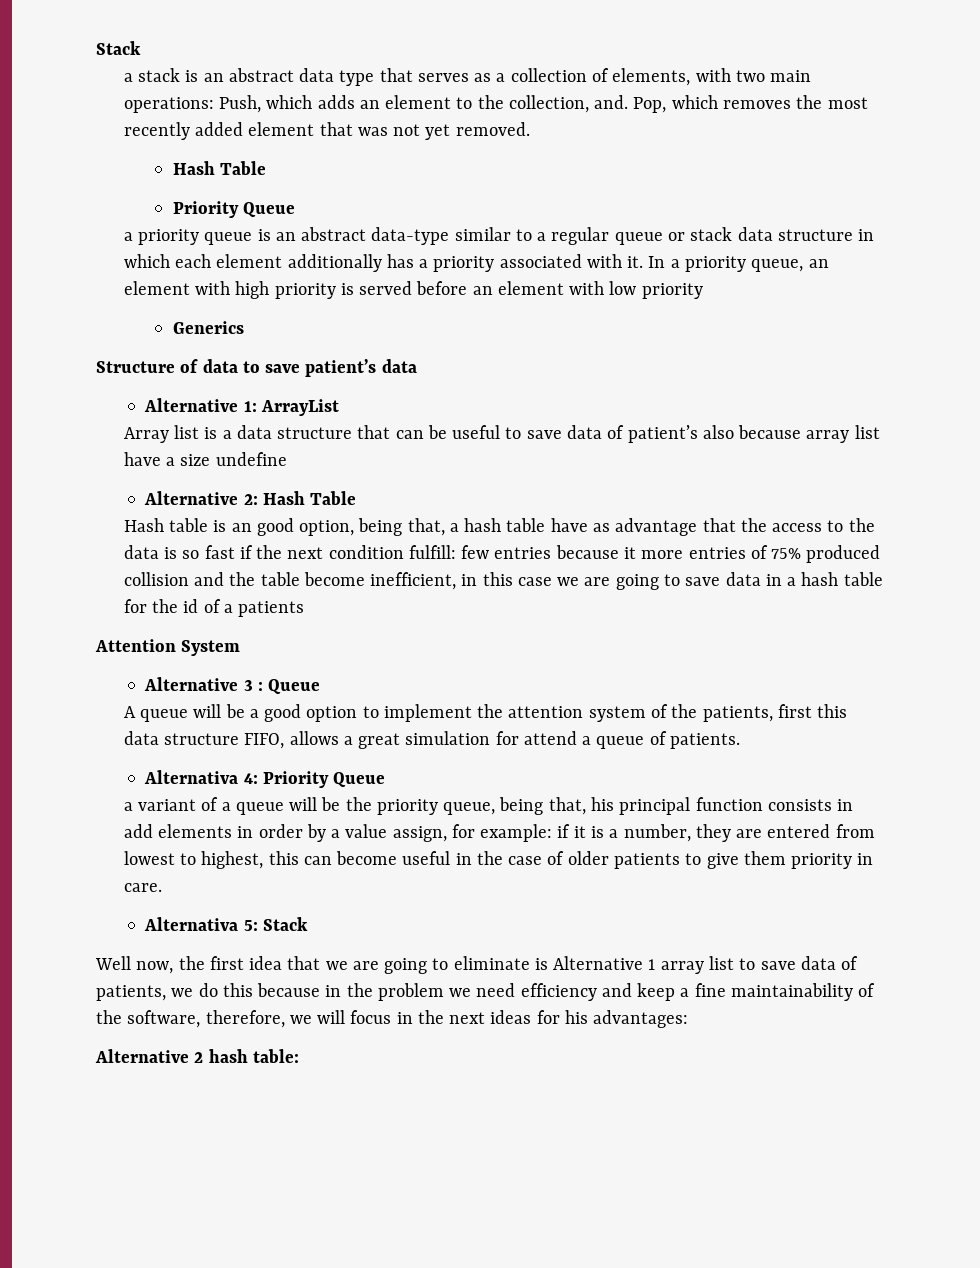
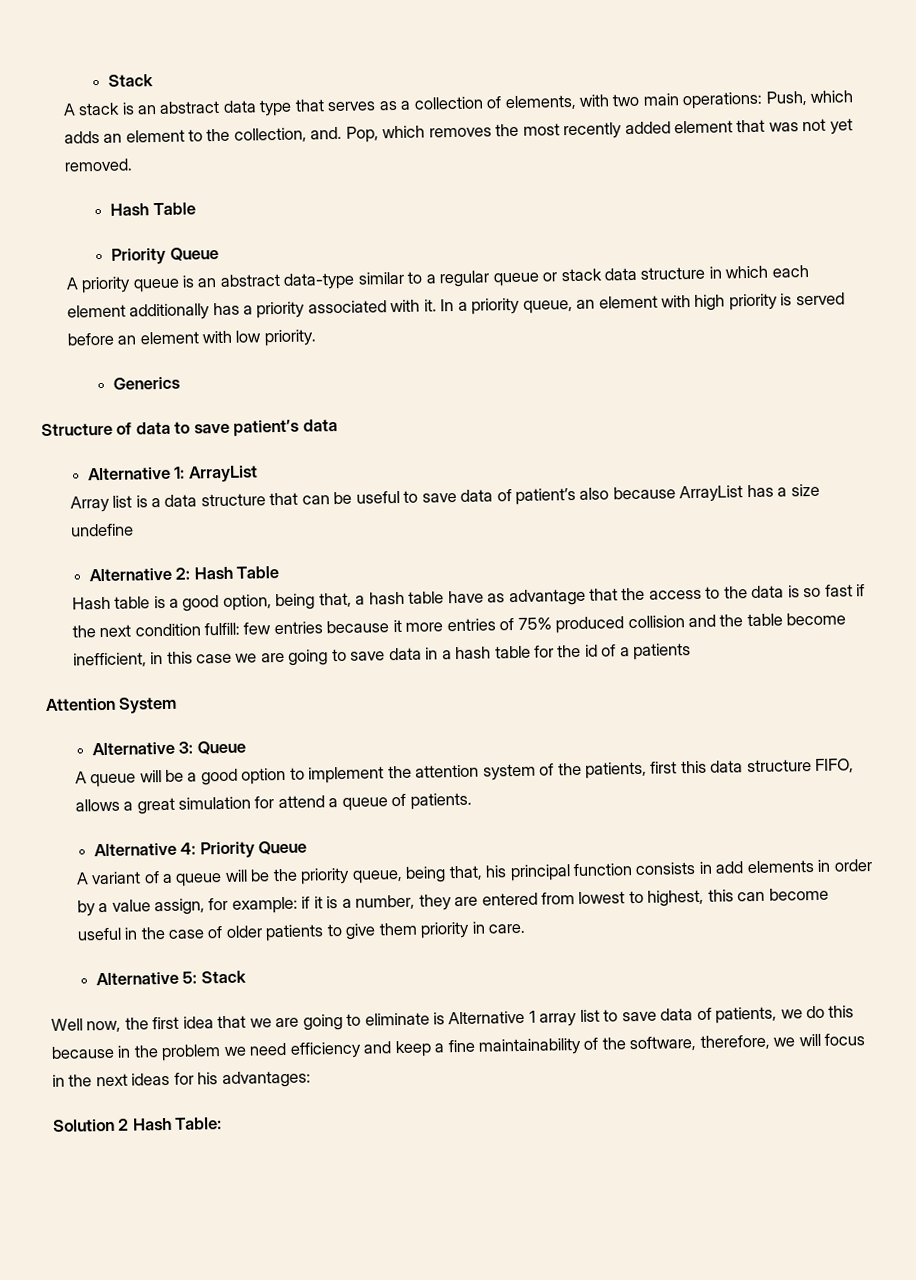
[96,41,141,55] [123,73,133,82] Stack // a -> [108,74,154,87] [62,103,76,116] Stack // A
[123,232,133,241] a -> [65,277,79,290] A
[641,283,703,299] priority -> [263,329,316,347] priority.
[806,425,880,443] [123,452,161,466] array list have -> [679,484,774,503] ArrayList has
[231,523,252,532] an -> [168,598,179,608] a
[243,680,263,691] 3 : -> [178,741,194,754] 3:
[144,770,239,784] Alternativa -> [93,842,177,857] Alternative
[123,802,133,811] a -> [75,872,89,885] A
[144,917,239,931] Alternativa -> [95,971,179,986] Alternative
[95,1049,299,1063] Alternative 2 hash table: -> [53,1117,223,1132] Solution 2 Hash Table:

